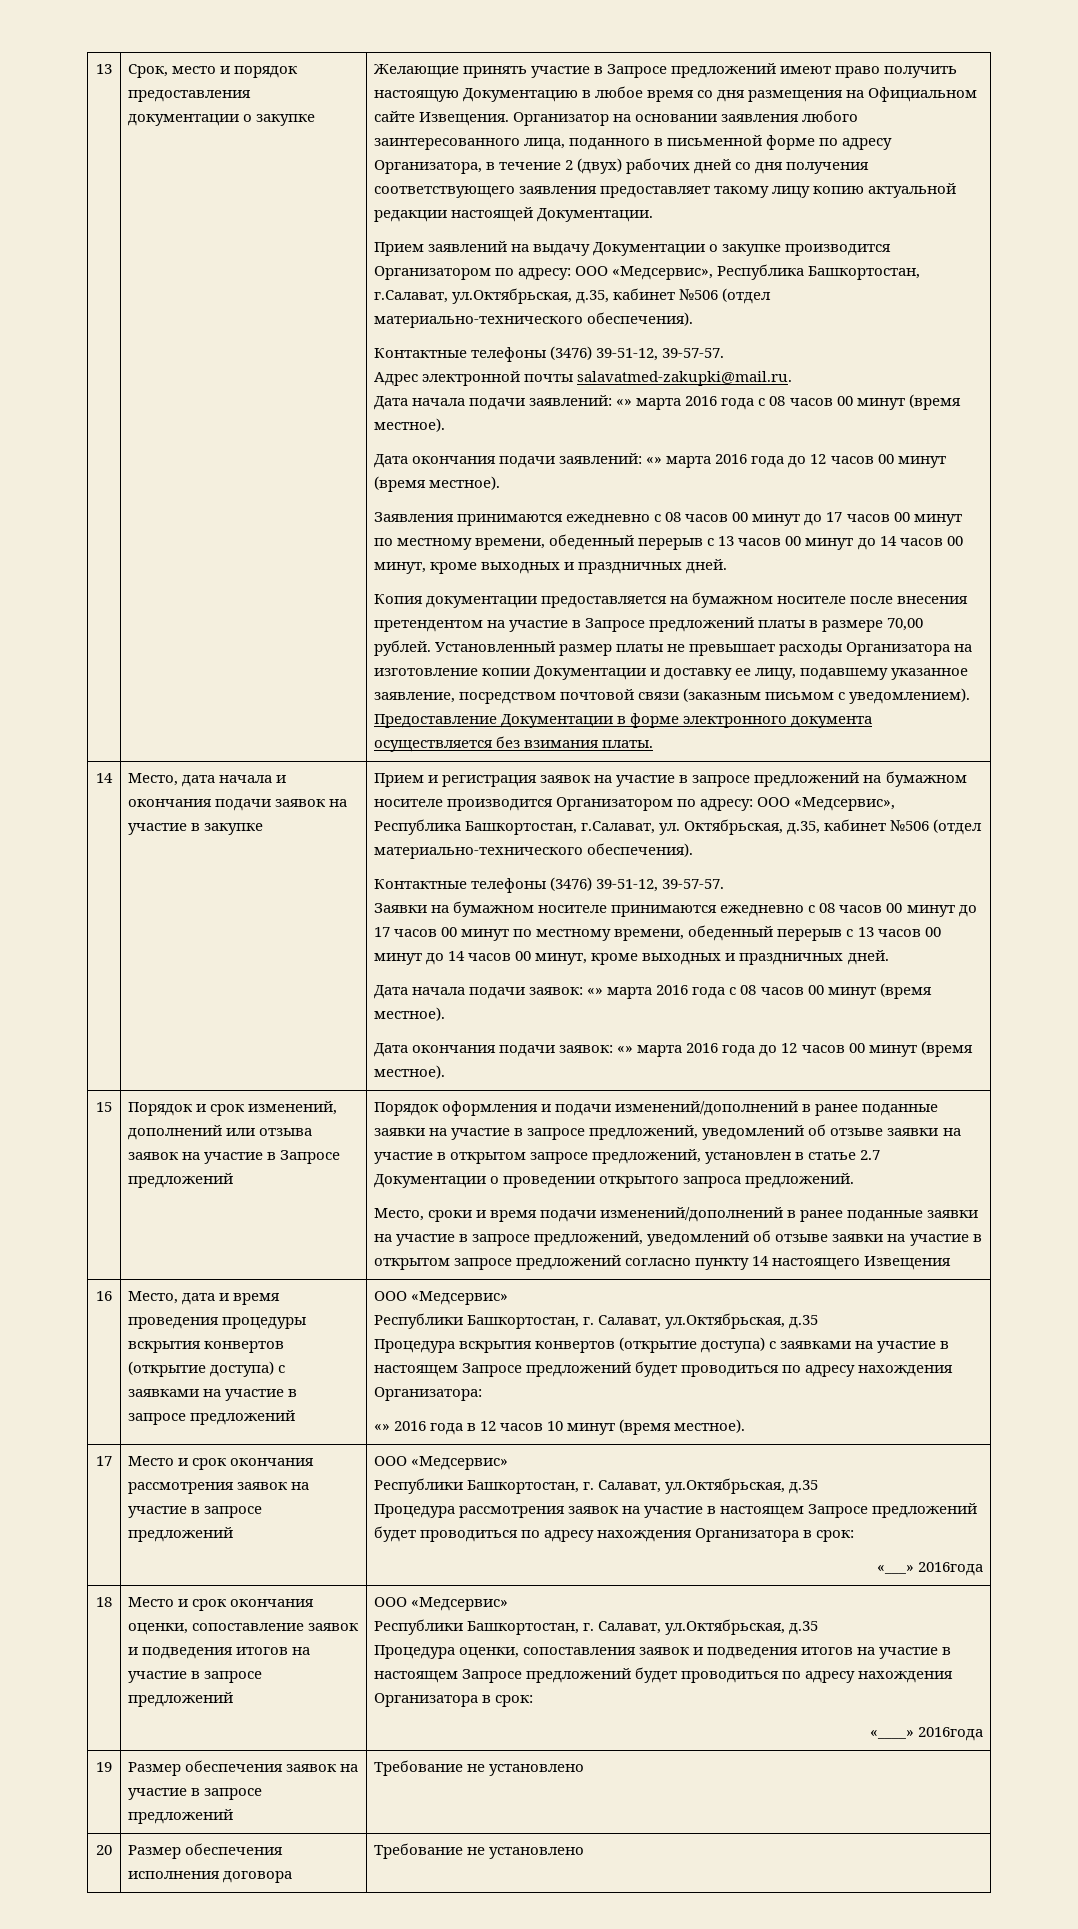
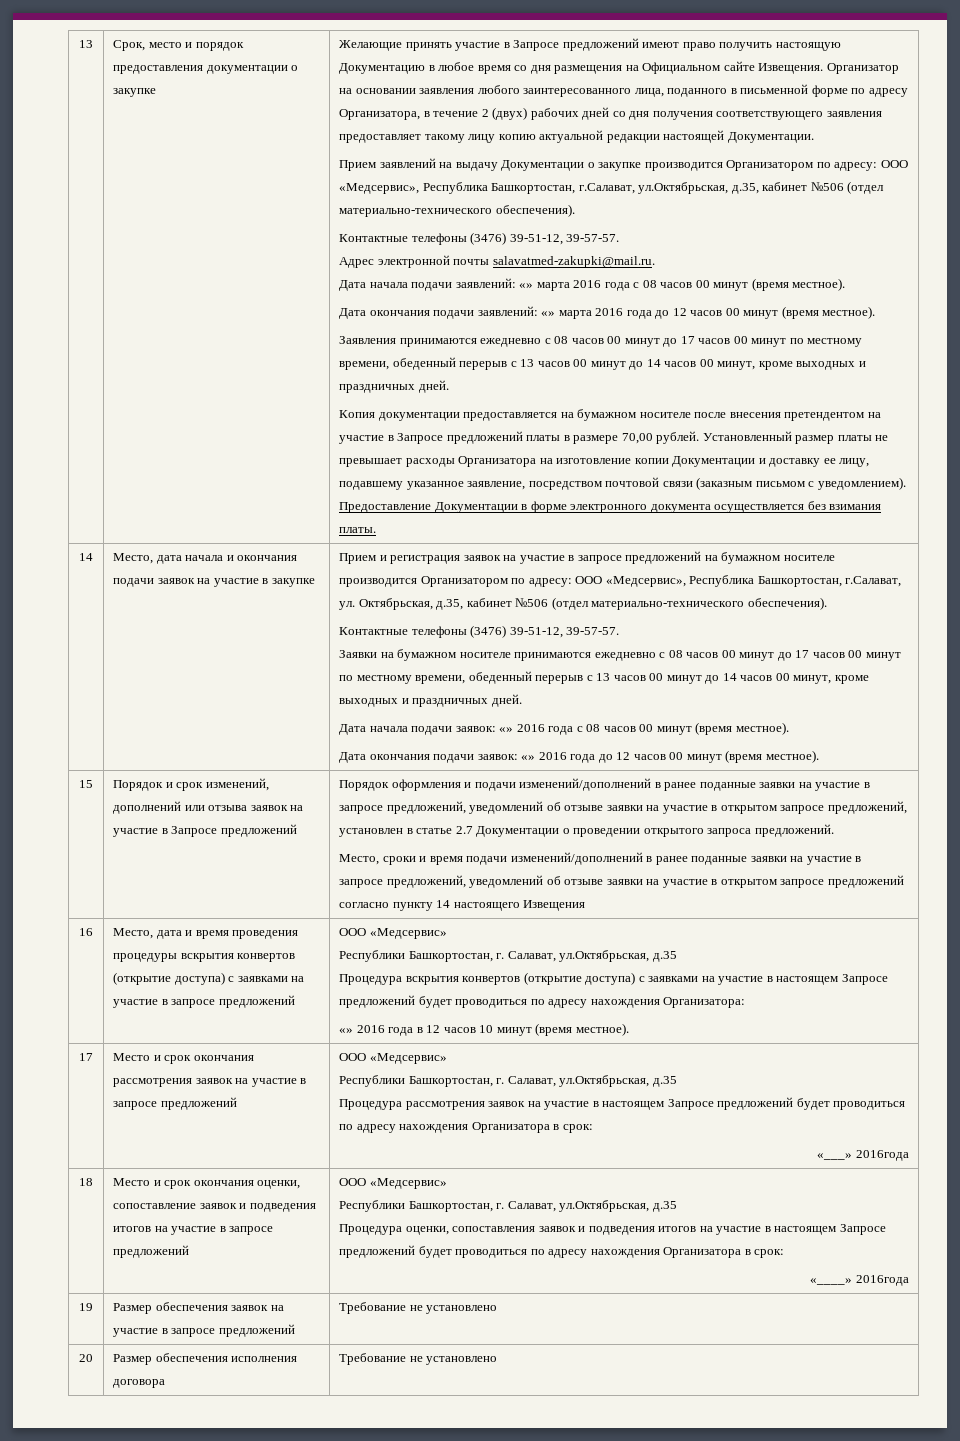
[607,987,653,999] марта -> (514, 729) none
[637,1045,683,1057] марта -> (536, 757) none

